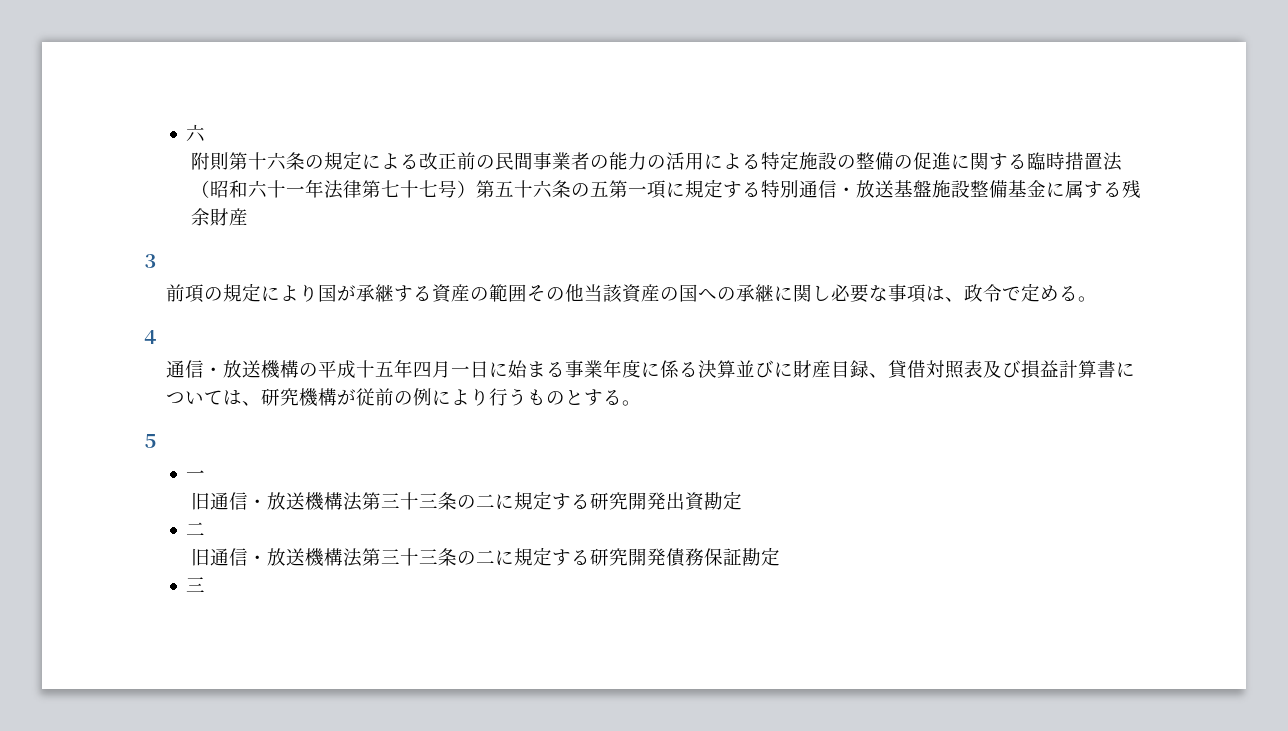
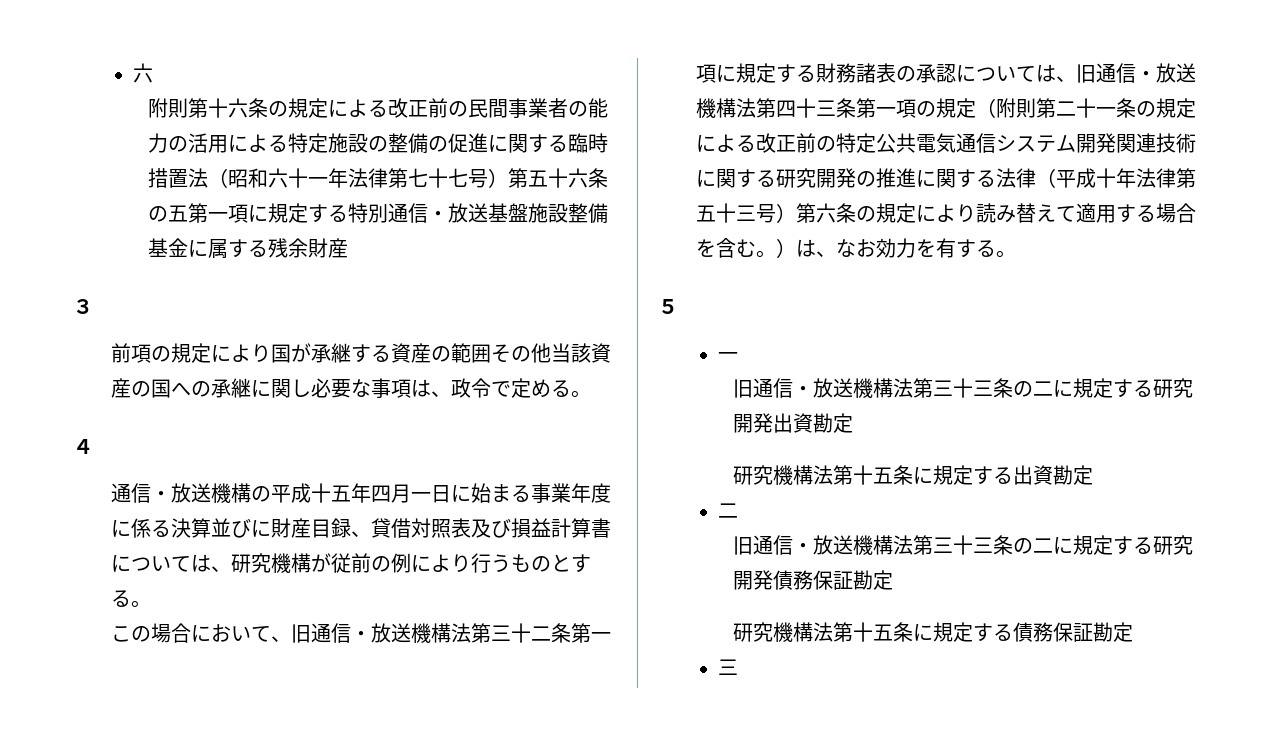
(642, 403) none -> [110,623,611,643] [695,63,1196,83] [695,98,1196,118] [695,133,1196,153] [695,168,1196,188] [695,203,1196,223] [695,238,1016,258] // この場合において、旧通信・放送機構法第三十二条第一項に規定する財務諸表の承認については、旧通信・放送機構法第四十三条第一項の規定（附則第二十一条の規定による改正前の特定公共電気通信システム開発関連技術に関する研究開発の推進に関する法律（平成十年法律第五十三号）第六条の規定により読み替えて適用する場合を含む。）は、なお効力を有する。
(743, 500) none -> [733,465,1094,485] // 研究機構法第十五条に規定する出資勘定
(781, 556) none -> [733,622,1134,642] // 研究機構法第十五条に規定する債務保証勘定

